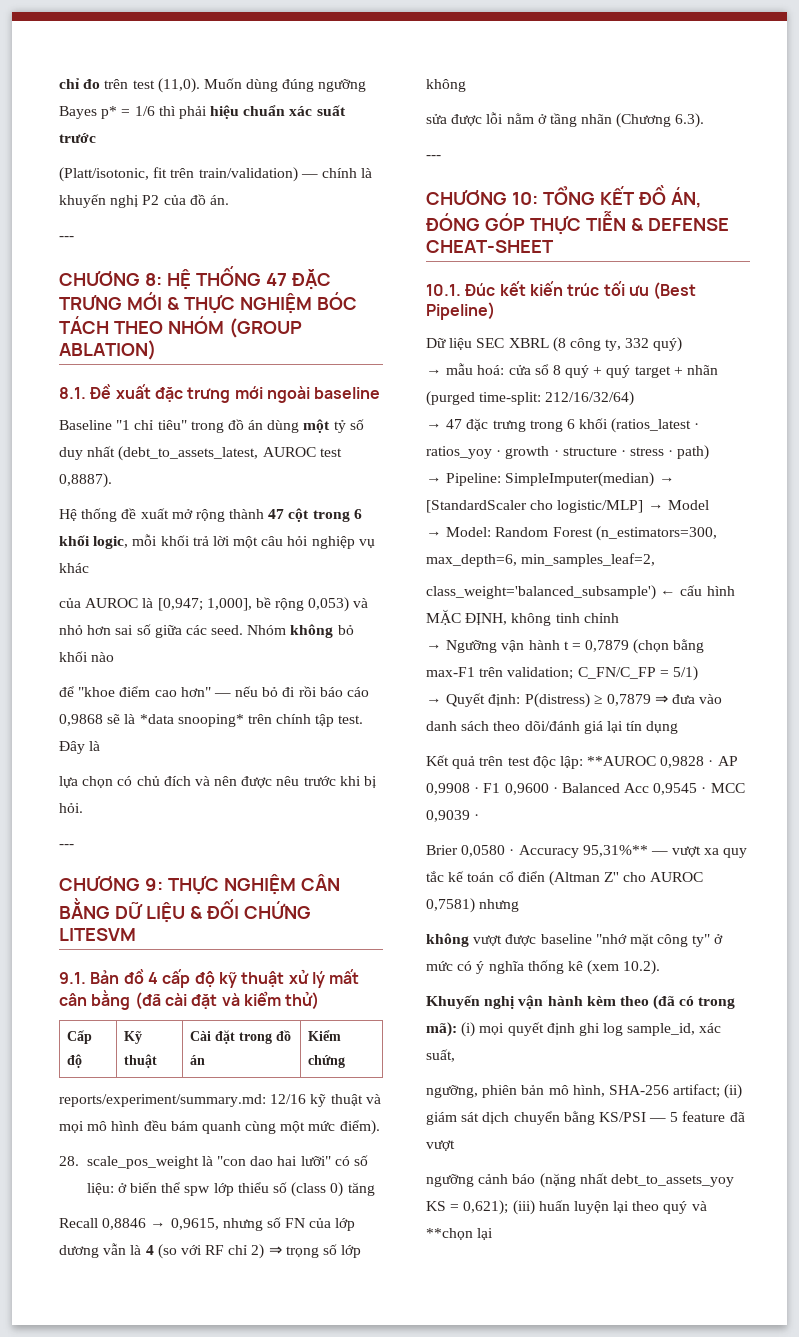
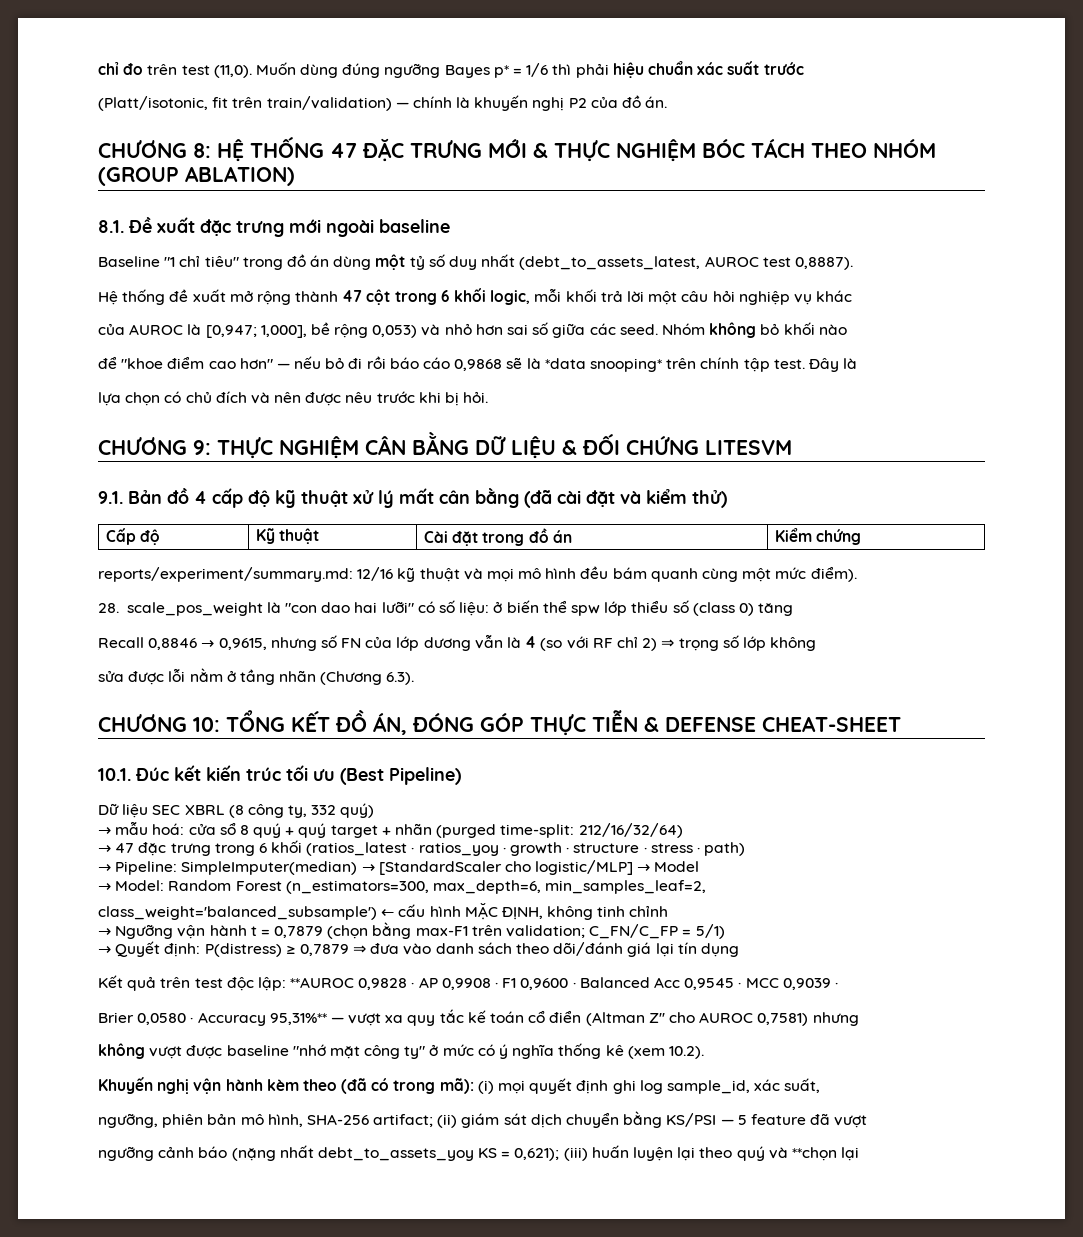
[59,236,74,240] // --- -> (668, 102) none
[59,844,74,848] // --- -> (489, 397) none
[426,155,441,159] // --- -> (415, 678) none

